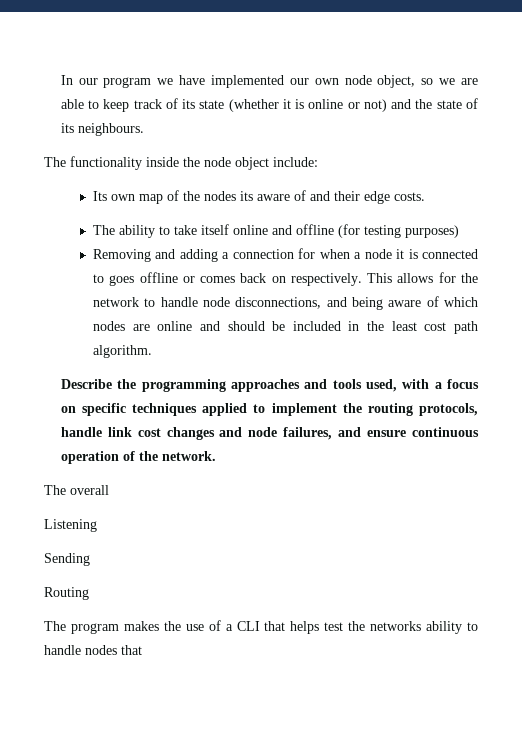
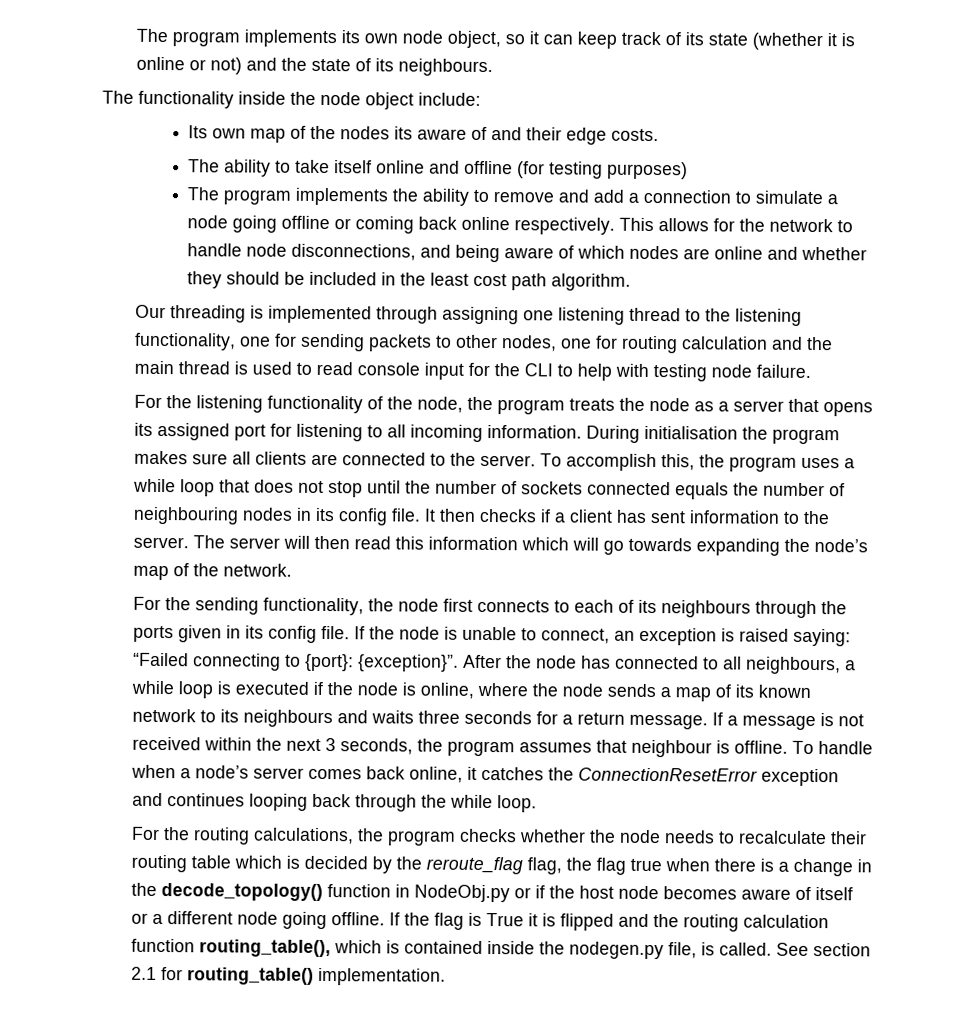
[60,75,479,88] [60,99,100,109] In our program we have implemented our own node object, so we are able to -> [135,28,573,49] The program implements its own node object, so it can
[92,248,478,262] [92,272,286,286] Removing and adding a connection for when a node it is connected to goes offline or comes back on -> [187,187,839,206] [187,215,511,234] The program implements the ability to remove and add a connection to simulate a node going offline or coming back online
(220, 326) none -> [801,246,868,261] [187,271,223,289] whether they
[60,379,479,392] [60,403,478,416] [60,427,479,440] [60,451,216,464] [44,485,109,495] [44,519,97,532] [44,553,90,566] [44,587,89,600] [44,620,478,634] [44,645,142,655] Describe the programming approaches and tools used, with a focus on specific techniques applied to implement the routing protocols, handle link cost changes and node failures, and ensure continuous operation of the network. // The overall // Listening // Sending // Routing // The program makes the use of a CLI that helps test the networks ability to handle nodes that -> [134,304,802,326] [133,332,833,354] [133,360,811,382] [133,394,873,417] [133,422,840,445] [133,450,855,472] [132,478,845,500] [132,506,830,526] [132,535,868,556] [132,563,292,581] [132,596,847,619] [132,625,851,647] [132,652,856,675] [130,680,811,702] [131,708,864,731] [131,736,873,758] [130,764,839,787] [131,792,537,813] [131,826,867,846] [130,854,872,877] [130,882,853,903] [130,911,829,932] [130,938,871,960] [130,966,446,986] Our threading is implemented through assigning one listening thread to the listening functionality, one for sending packets to other nodes, one for routing calculation and the main thread is used to read console input for the CLI to help with testing node failure. // For the listening functionality of the node, the program treats the node as a server that opens its assigned port for listening to all incoming information. During initialisation the program makes sure all clients are connected to the server. To accomplish this, the program uses a while loop that does not stop until the number of sockets connected equals the number of neighbouring nodes in its config file. It then checks if a client has sent information to the server. The server will then read this information which will go towards expanding the node’s map of the network. // For the sending functionality, the node first connects to each of its neighbours through the ports given in its config file. If the node is unable to connect, an exception is raised saying: “Failed connecting to {port}: {exception}”. After the node has connected to all neighbours, a while loop is executed if the node is online, where the node sends a map of its known network to its neighbours and waits three seconds for a return message. If a message is not received within the next 3 seconds, the program assumes that neighbour is offline. To handle when a node’s server comes back online, it catches the ConnectionResetError exception and continues looping back through the while loop. // For the routing calculations, the program checks whether the node needs to recalculate their routing table which is decided by the reroute_flag flag, the flag true when there is a change in the decode_topology() function in NodeObj.py or if the host node becomes aware of itself or a different node going offline. If the flag is True it is flipped and the routing calculation function routing_table(), which is contained inside the nodegen.py file, is called. See section 2.1 for routing_table() implementation.

